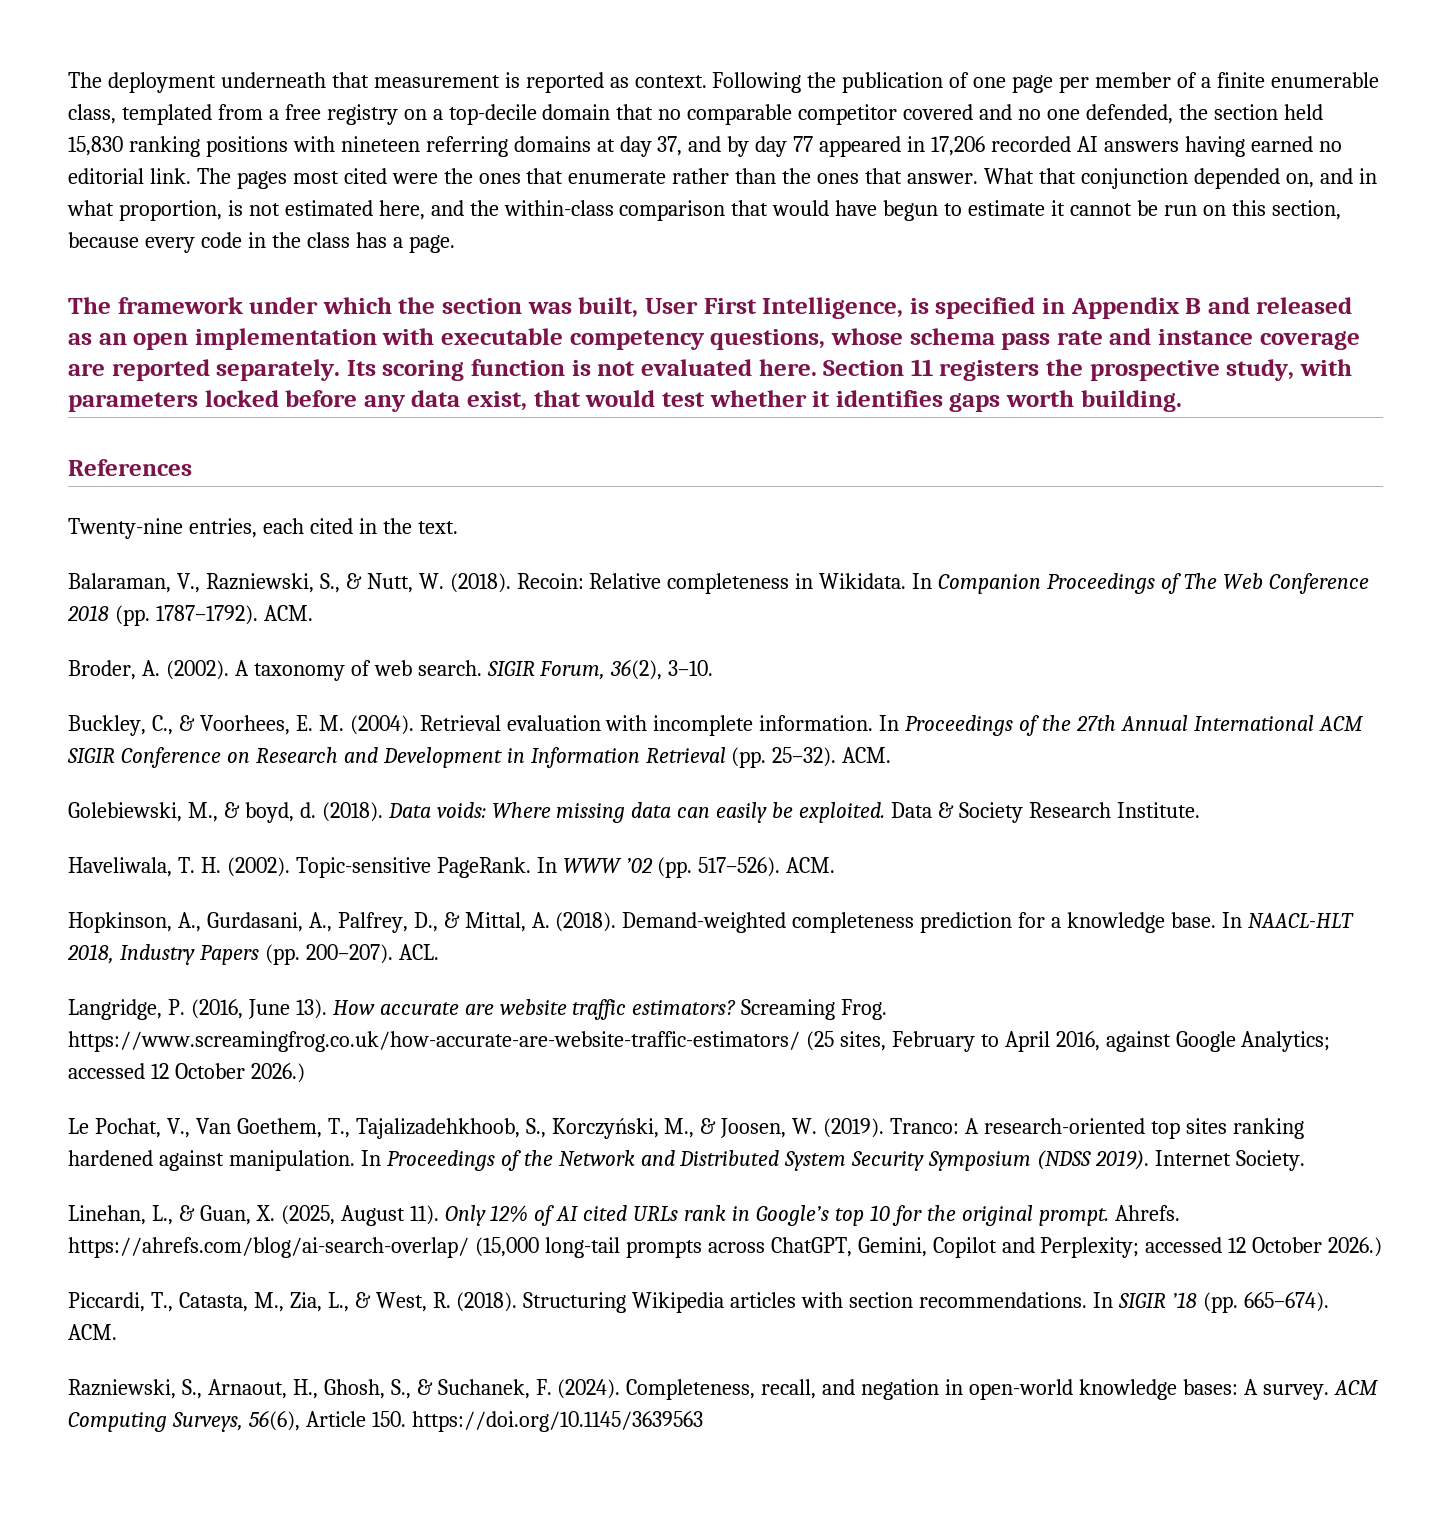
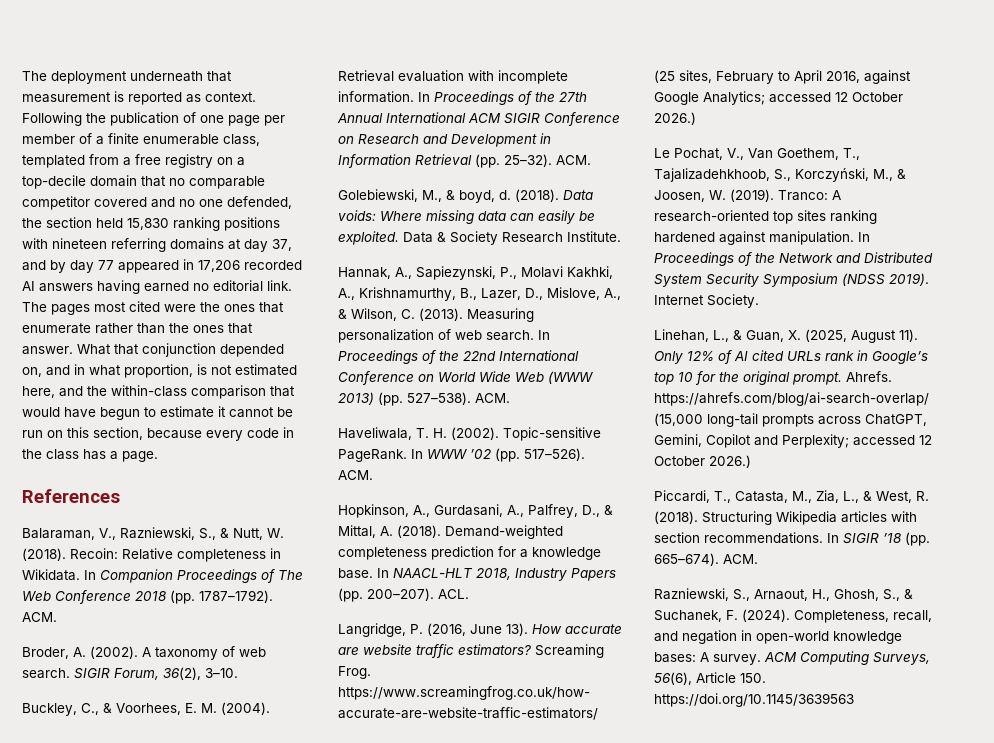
[68,297,1353,319] [68,328,1360,350] [68,359,1352,381] [68,390,1182,412] [68,459,192,476] [68,518,458,539] The framework under which the section was built, User First Intelligence, is specified in Appendix B and released as an open implementation with executable competency questions, whose schema pass rate and instance coverage are reported separately. Its scoring function is not evaluated here. Section 11 registers the prospective study, with parameters locked before any data exist, that would test whether it identifies gaps worth building. // References // Twenty-nine entries, each cited in the text. -> [22,489,120,503] References
(1200, 810) none -> [338,266,613,280] [338,287,621,301] [338,308,534,322] [338,329,550,343] [338,350,579,364] [338,371,593,385] [338,392,510,406] // Hannak, A., Sapiezynski, P., Molavi Kakhki, A., Krishnamurthy, B., Lazer, D., Mislove, A., & Wilson, C. (2013). Measuring personalization of web search. In Proceedings of the 22nd International Conference on World Wide Web (WWW 2013) (pp. 527–538). ACM.

